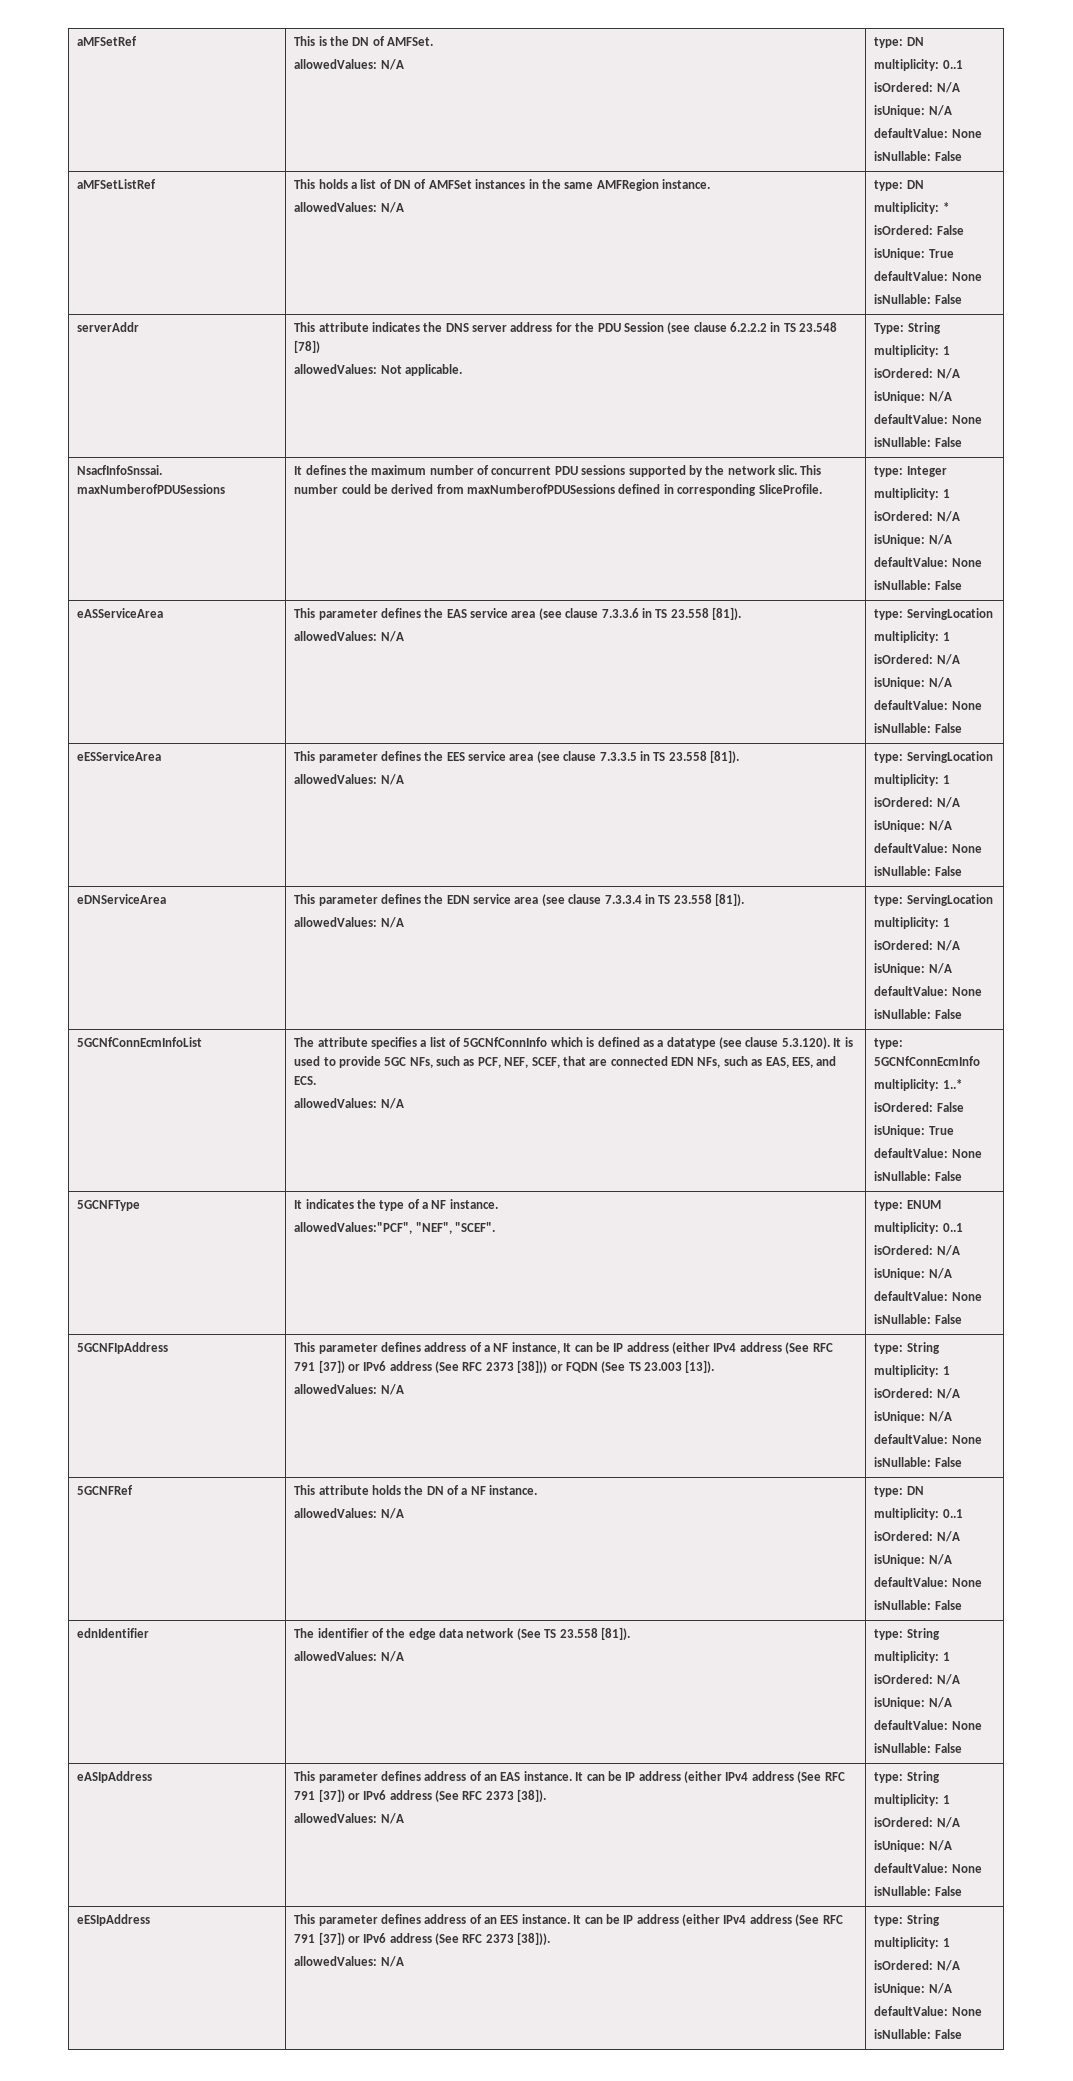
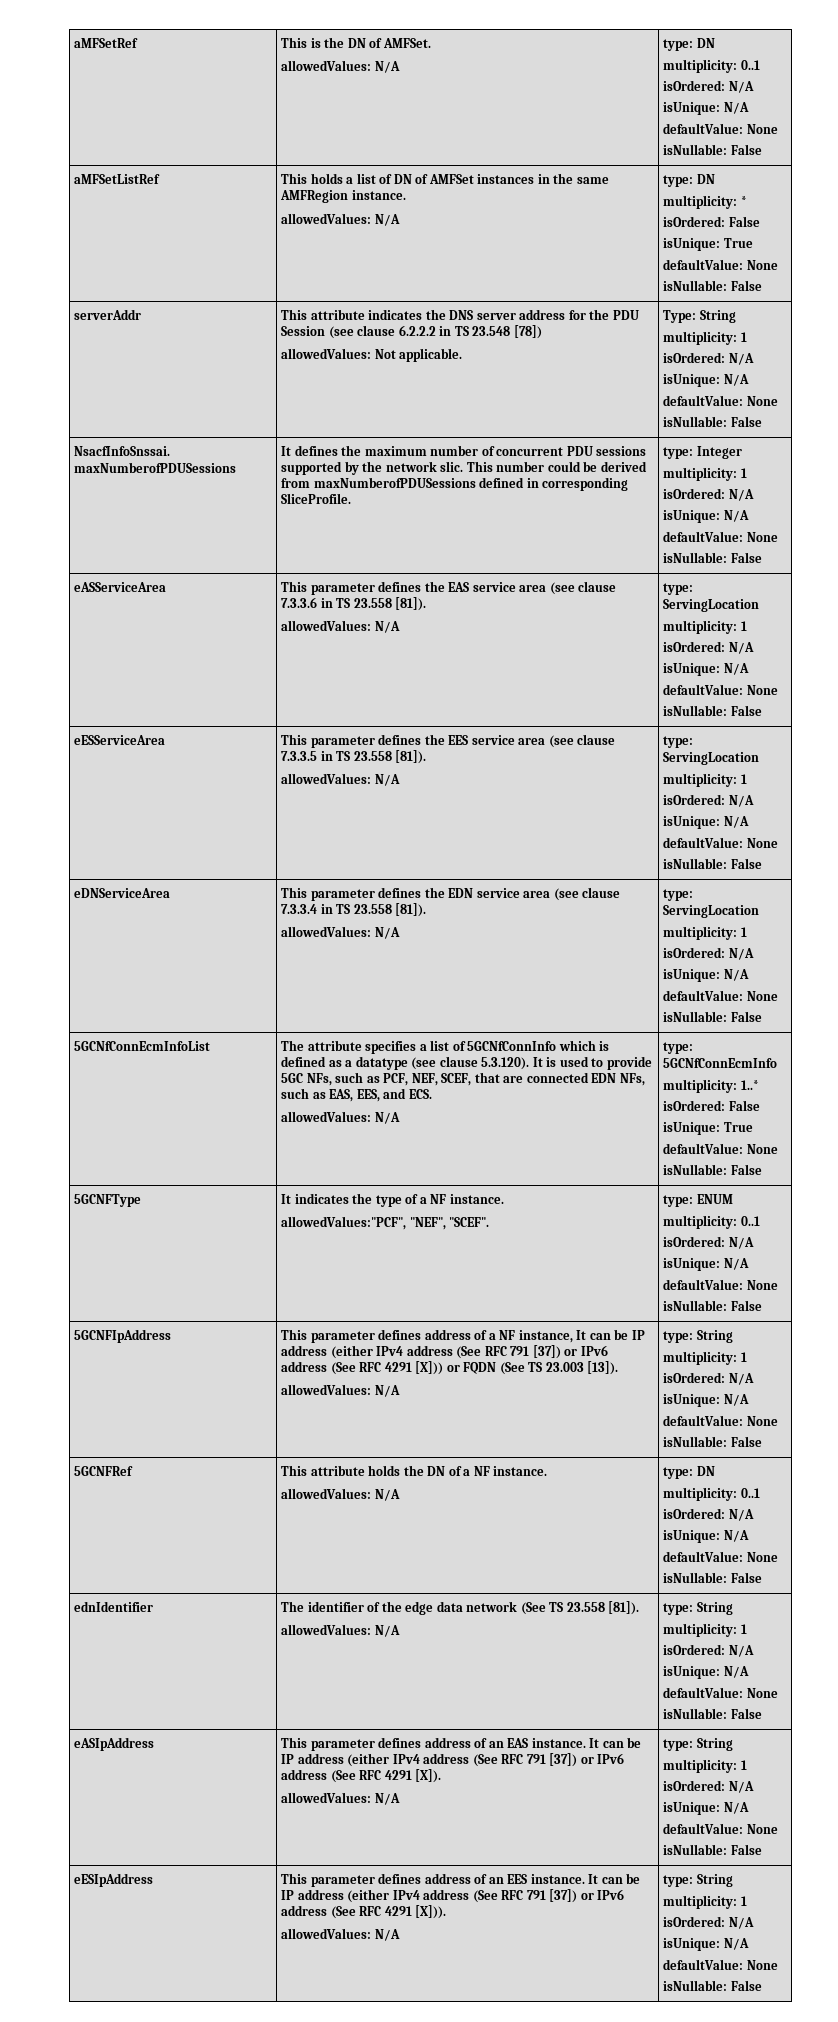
[485,1360,548,1373] 2373 [38])) -> [384,1361,444,1375] 4291 [X]))
[485,1789,547,1802] 2373 [38]). -> [384,1769,442,1783] 4291 [X]).
[485,1932,551,1945] 2373 [38])). -> [384,1905,447,1919] 4291 [X])).

